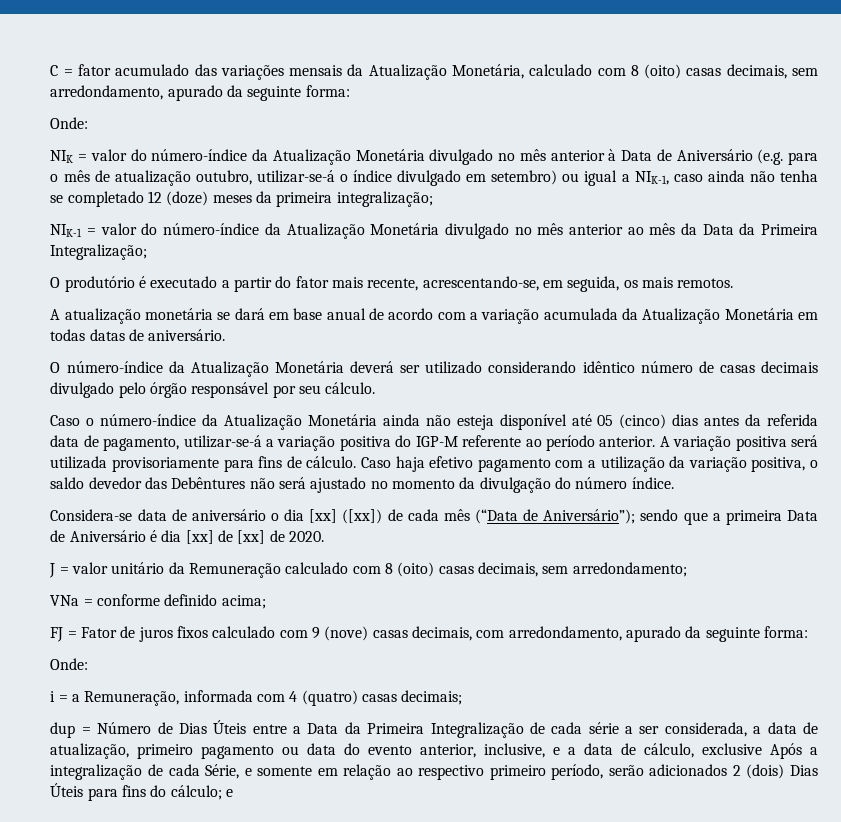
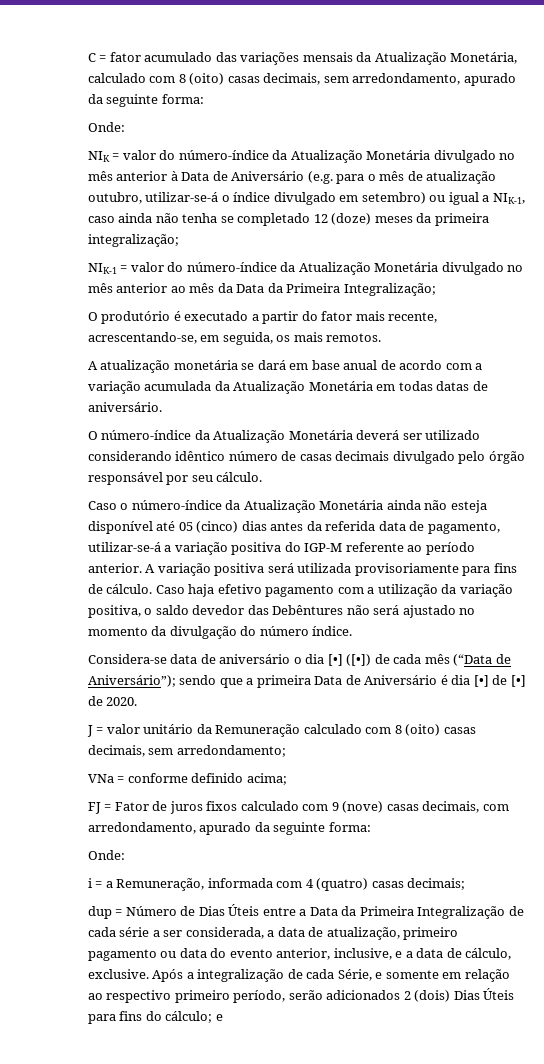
[309,509,383,524] [xx] ([xx]) -> [327,654,372,666] [•] ([•])
[185,530,266,544] [xx] de [xx] -> [473,675,526,687] [•] de [•]
[702,743,763,755] exclusive -> [87,969,149,979] exclusive.

